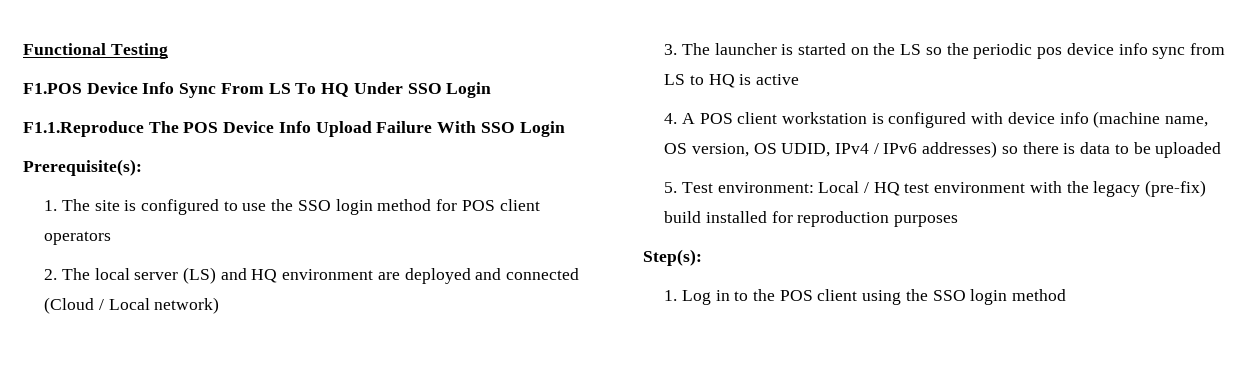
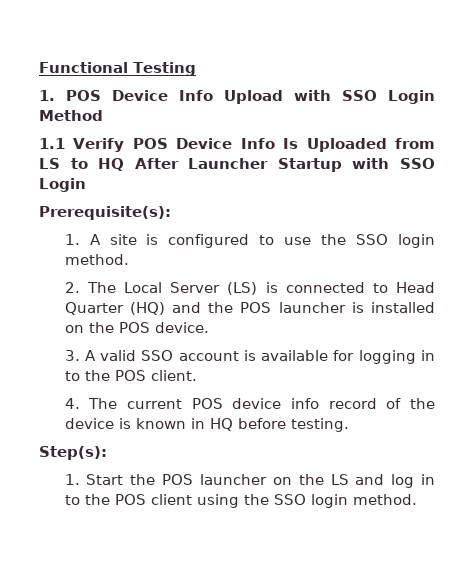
[23,82,492,98] [23,121,477,137] F1.POS Device Info Sync From LS To HQ Under SSO Login // F1.1.Reproduce The POS Device Info Upload Failure With -> [39,90,435,104] [39,110,103,121] [39,138,435,152] [39,158,390,172] 1. POS Device Info Upload with SSO Login Method // 1.1 Verify POS Device Info Is Uploaded from LS to HQ After Launcher Startup with
[61,199,90,211] The -> [89,234,101,245] A
[377,199,540,211] [44,231,112,245] [44,267,580,284] [44,297,220,314] [664,43,1226,59] [664,74,800,88] [664,111,1209,128] [664,141,1222,158] [664,180,1207,197] [664,211,959,227] [643,249,702,266] [664,290,711,305] method for POS client operators // 2. The local server (LS) and HQ environment are deployed and connected (Cloud / Local network) // 3. The launcher is started on the LS so the periodic pos device info sync from LS to HQ is active // 4. A POS client workstation is configured with device info (machine name, OS version, OS UDID, IPv4 / IPv6 addresses) so there is data to be uploaded // 5. Test environment: Local / HQ test environment with the legacy (pre-fix) build installed for reproduction purposes // Step(s): // 1. Log -> [64,254,129,265] [64,282,435,295] [64,302,435,315] [64,322,209,333] [64,350,436,364] [64,370,197,381] [64,398,435,409] [64,418,349,432] [39,446,107,460] [64,474,415,488] method. // 2. The Local Server (LS) is connected to Head Quarter (HQ) and the POS launcher is installed on the POS device. // 3. A valid SSO account is available for logging in to the POS client. // 4. The current POS device info record of the device is known in HQ before testing. // Step(s): // 1. Start the POS launcher on the LS and log
[1012,289,1067,301] method -> [352,494,417,505] method.

